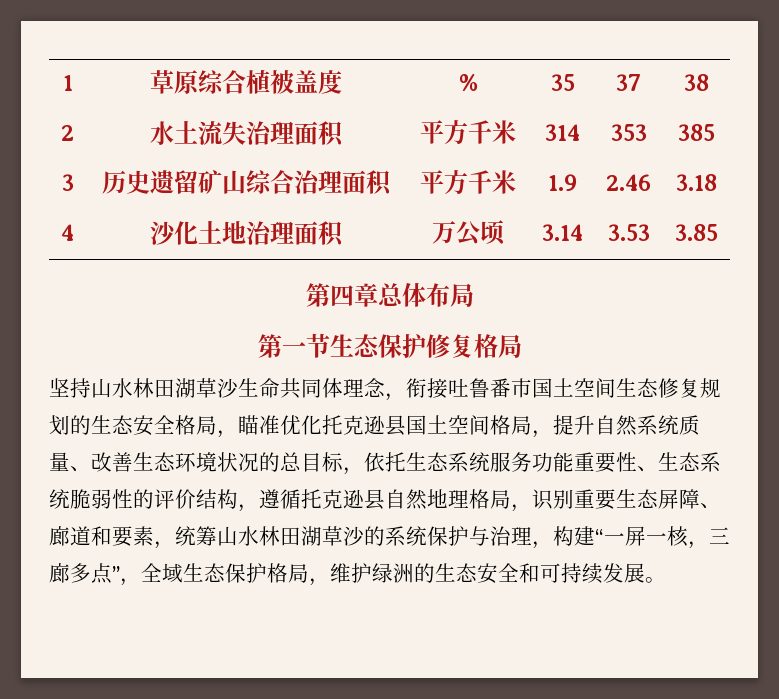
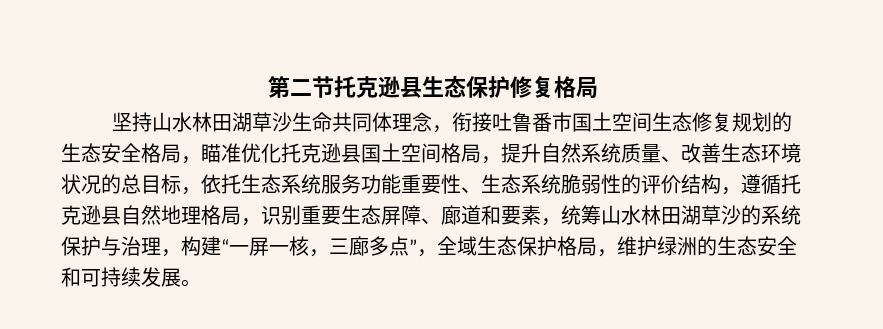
[62,75,73,91] [149,70,342,94] [458,74,478,91] [550,74,575,91] [616,74,641,91] [683,74,709,91] [61,125,74,141] [149,120,344,147] [420,120,516,145] [545,124,580,141] [610,124,647,141] [677,124,715,141] [61,174,74,191] [101,170,392,196] [420,170,516,195] [548,174,577,191] [606,174,651,191] [675,174,717,191] [61,224,74,241] [149,220,344,247] [432,220,505,246] [542,224,583,241] [607,224,650,241] [674,224,718,241] [305,282,474,307] [257,333,330,358] 1 | 草原综合植被盖度 | % | 35 | 37 | 38 // 2 | 水土流失治理面积 | 平方千米 | 314 | 353 | 385 // 3 | 历史遗留矿山综合治理面积 | 平方千米 | 1.9 | 2.46 | 3.18 // 4 | 沙化土地治理面积 | 万公顷 | 3.14 | 3.53 | 3.85 // 第四章总体布局 // 第一节 -> [268,76,422,98] 第二节托克逊县

